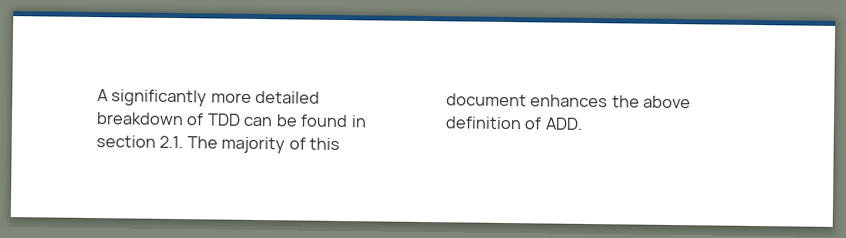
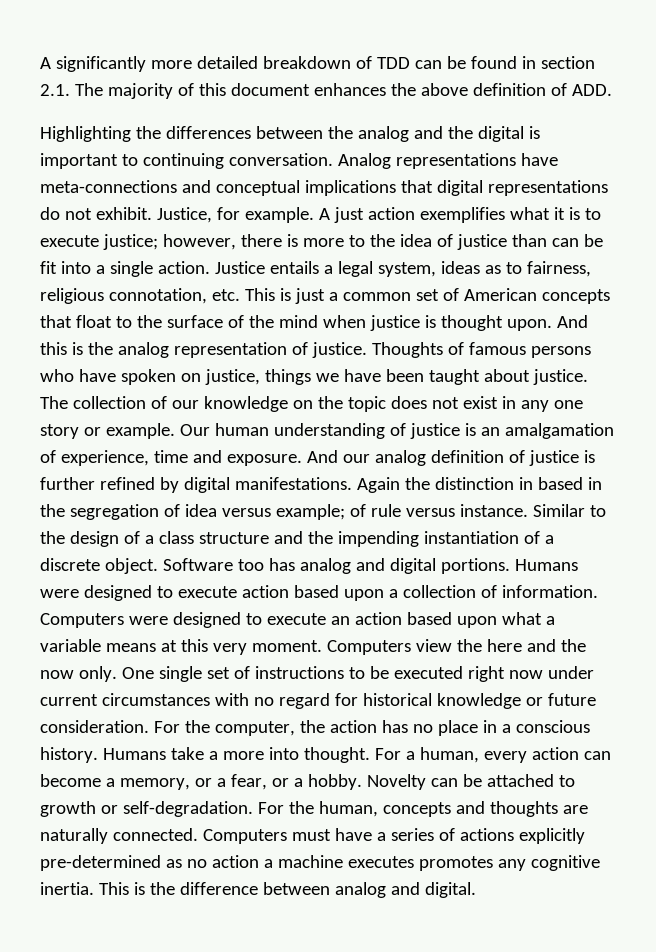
(583, 123) none -> [40,126,540,142] [40,153,558,169] [40,180,608,196] [40,207,601,223] [40,234,603,250] [40,261,591,277] [40,288,610,304] [40,315,588,331] [40,342,591,358] [40,369,588,385] [40,396,583,412] [40,423,614,439] [40,450,595,466] [40,477,602,493] [40,504,606,520] [40,531,554,547] [40,558,578,574] [40,585,598,601] [40,612,555,628] [40,639,586,655] [40,666,594,682] [40,693,596,709] [40,720,590,736] [40,747,611,763] [40,774,575,790] [40,801,588,817] [40,828,585,844] [40,855,600,871] [40,882,476,898] // Highlighting the differences between the analog and the digital is important to continuing conversation. Analog representations have meta-connections and conceptual implications that digital representations do not exhibit. Justice, for example. A just action exemplifies what it is to execute justice; however, there is more to the idea of justice than can be fit into a single action. Justice entails a legal system, ideas as to fairness, religious connotation, etc. This is just a common set of American concepts that float to the surface of the mind when justice is thought upon. And this is the analog representation of justice. Thoughts of famous persons who have spoken on justice, things we have been taught about justice. The collection of our knowledge on the topic does not exist in any one story or example. Our human understanding of justice is an amalgamation of experience, time and exposure. And our analog definition of justice is further refined by digital manifestations. Again the distinction in based in the segregation of idea versus example; of rule versus instance. Similar to the design of a class structure and the impending instantiation of a discrete object. Software too has analog and digital portions. Humans were designed to execute action based upon a collection of information. Computers were designed to execute an action based upon what a variable means at this very moment. Computers view the here and the now only. One single set of instructions to be executed right now under current circumstances with no regard for historical knowledge or future consideration. For the computer, the action has no place in a conscious history. Humans take a more into thought. For a human, every action can become a memory, or a fear, or a hobby. Novelty can be attached to growth or self-degradation. For the human, concepts and thoughts are naturally connected. Computers must have a series of actions explicitly pre-determined as no action a machine executes promotes any cognitive inertia. This is the difference between analog and digital.

